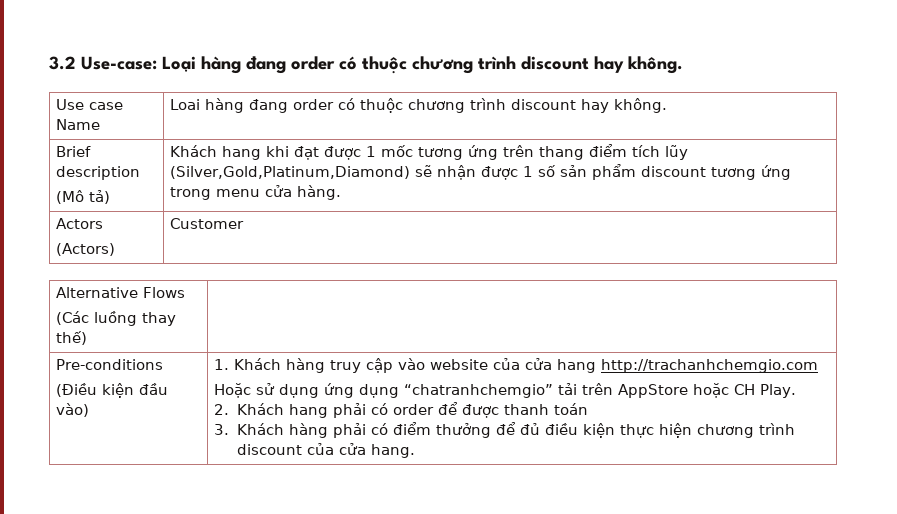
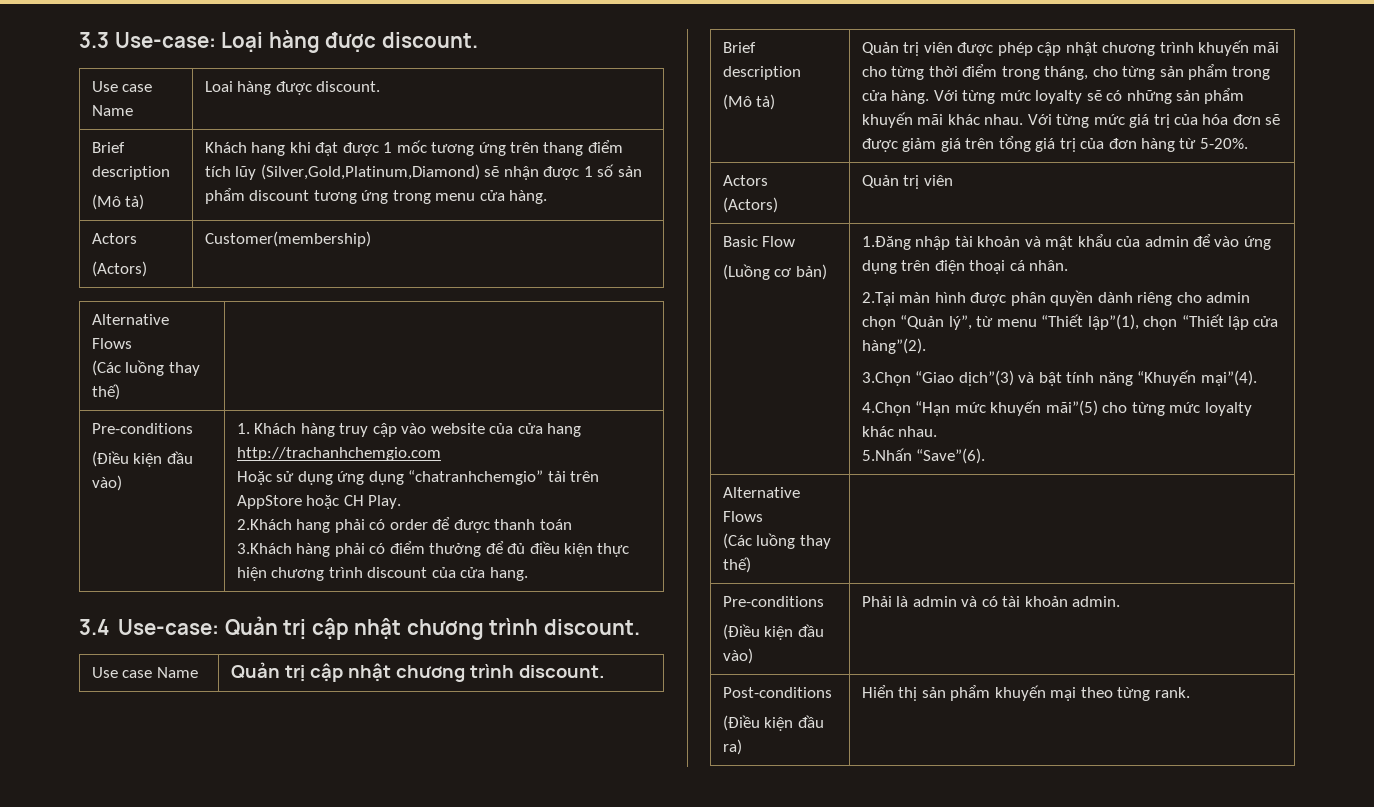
[49,56,76,70] 3.2 -> [79,32,109,48] 3.3
[246,56,683,74] đang order có thuộc chương trình discount hay không. -> [325,32,478,52] được discount.
[249,98,668,113] đang order có thuộc chương trình discount hay không. -> [275,81,381,95] được discount.
[170,218,245,229] Customer -> [204,231,371,247] Customer(membership)
[214,403,284,415] 2. Khách -> [236,519,292,530] 2.Khách
[214,423,284,435] 3. Khách -> [236,543,292,554] 3.Khách
(415, 451) none -> [79,616,640,640] [91,667,198,678] [230,662,605,682] [722,42,756,53] [722,66,801,80] [722,94,776,110] [861,40,1280,56] [861,64,1271,80] [861,88,1245,104] [861,112,1281,128] [861,136,1248,152] [722,175,768,186] [722,197,778,213] [861,175,953,189] [722,236,796,247] [722,264,827,280] [861,234,1271,250] [861,260,1069,274] [861,290,1250,306] [861,314,1279,330] [861,338,926,354] [861,370,1257,386] [861,400,1252,416] [861,426,938,437] [861,448,986,464] [722,487,800,498] [722,511,763,522] [722,533,831,549] [722,557,751,573] [722,596,824,607] [722,624,824,640] [722,648,753,664] [861,596,1121,607] [722,687,832,698] [722,715,824,731] [722,739,742,755] [861,685,1190,701] // 3.4 Use-case: Quản trị cập nhật chương trình discount. // Use case Name | Quản trị cập nhật chương trình discount. // Brief description // (Mô tả) | Quản trị viên được phép cập nhật chương trình khuyến mãi cho từng thời điểm trong tháng, cho từng sản phẩm trong cửa hàng. Với từng mức loyalty sẽ có những sản phẩm khuyến mãi khác nhau. Với từng mức giá trị của hóa đơn sẽ được giảm giá trên tổng giá trị của đơn hàng từ 5-20%. // Actors // (Actors) | Quản trị viên // Basic Flow // (Luồng cơ bản) | 1.Đăng nhập tài khoản và mật khẩu của admin để vào ứng dụng trên điện thoại cá nhân. // 2.Tại màn hình được phân quyền dành riêng cho admin chọn “Quản lý”, từ menu “Thiết lập”(1), chọn “Thiết lập cửa hàng”(2). // 3.Chọn “Giao dịch”(3) và bật tính năng “Khuyến mại”(4). // 4.Chọn “Hạn mức khuyến mãi”(5) cho từng mức loyalty khác nhau. // 5.Nhấn “Save”(6). // Alternative Flows // (Các luồng thay thế) | // Pre-conditions // (Điều kiện đầu vào) | Phải là admin và có tài khoản admin. // Post-conditions // (Điều kiện đầu ra) | Hiển thị sản phẩm khuyến mại theo từng rank.

